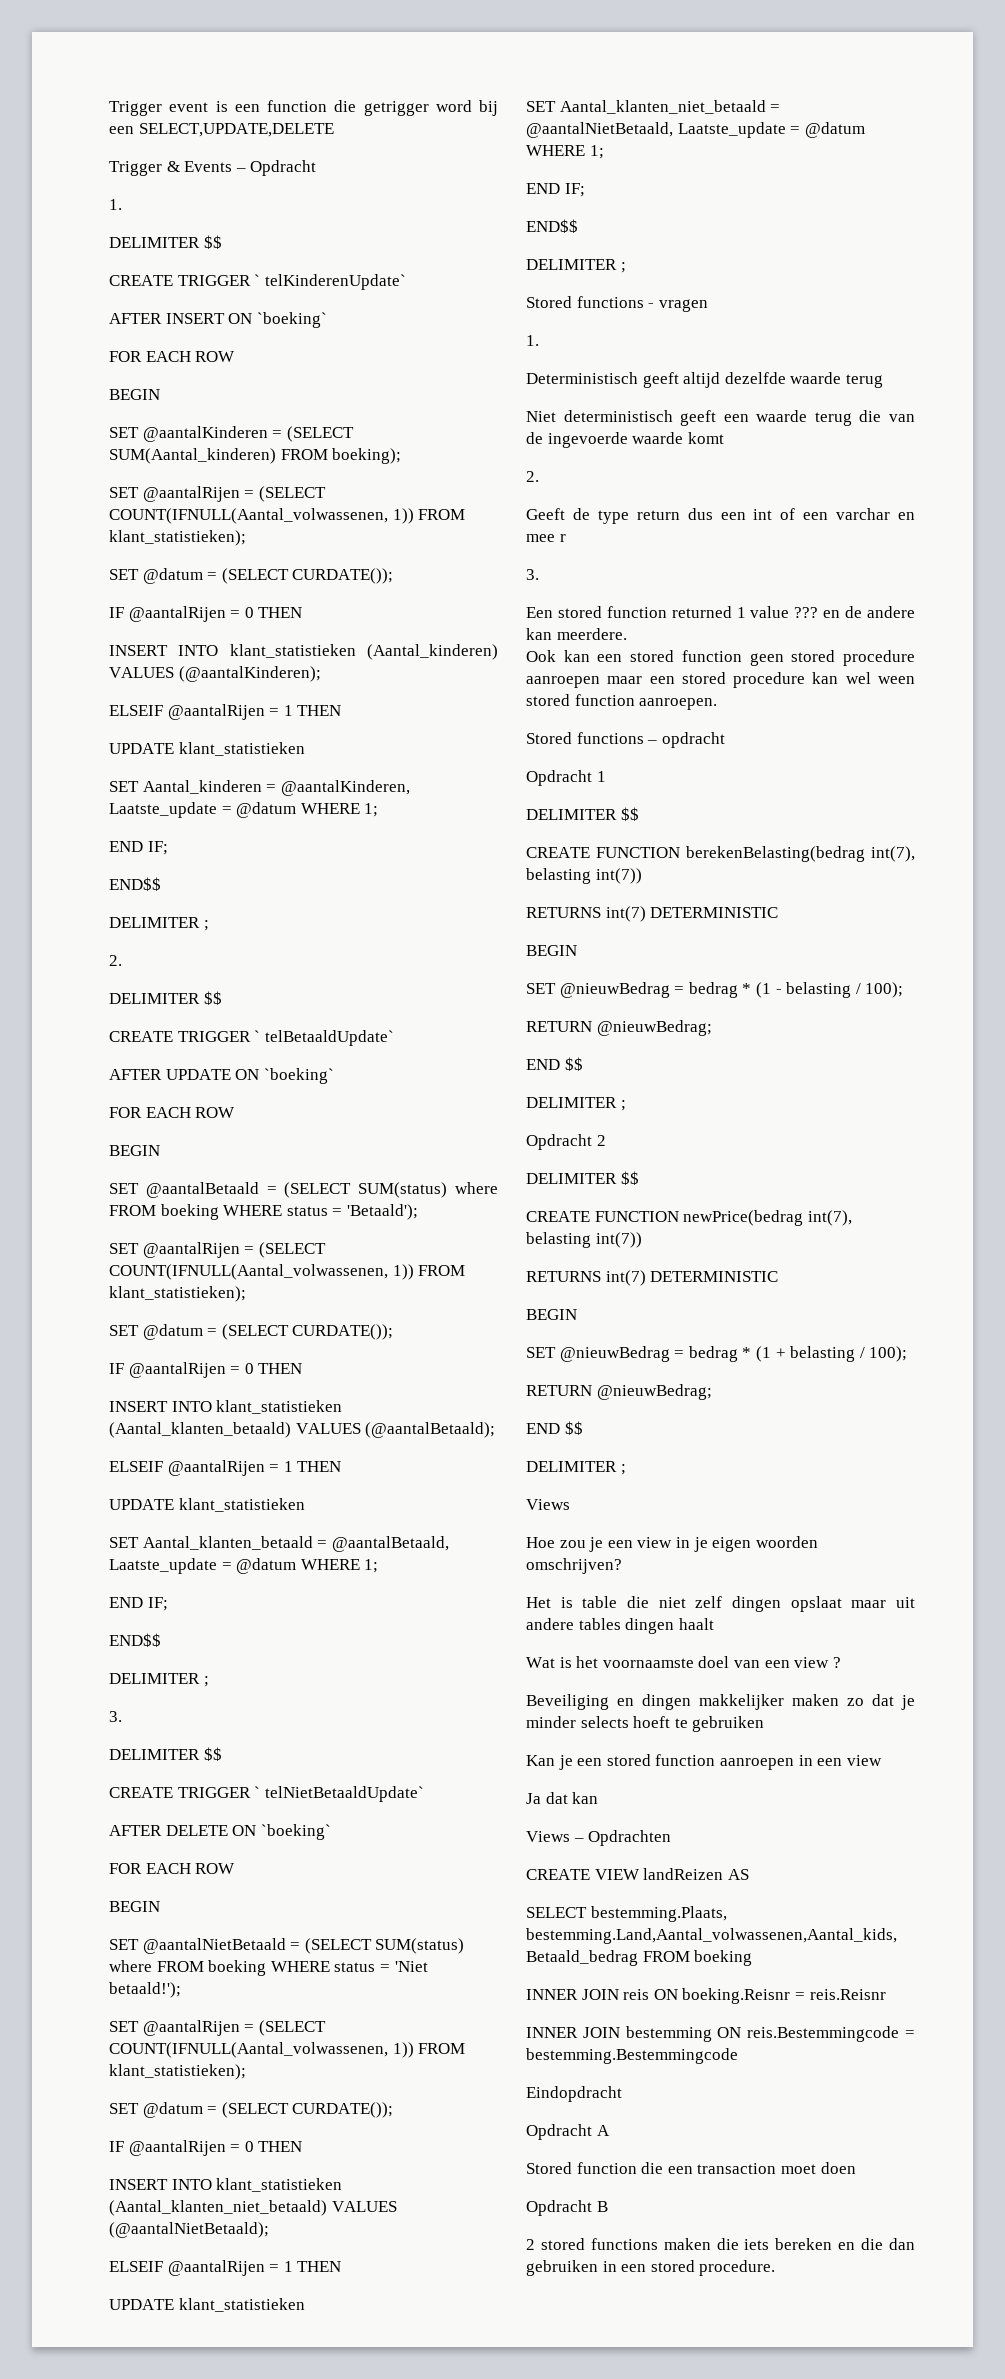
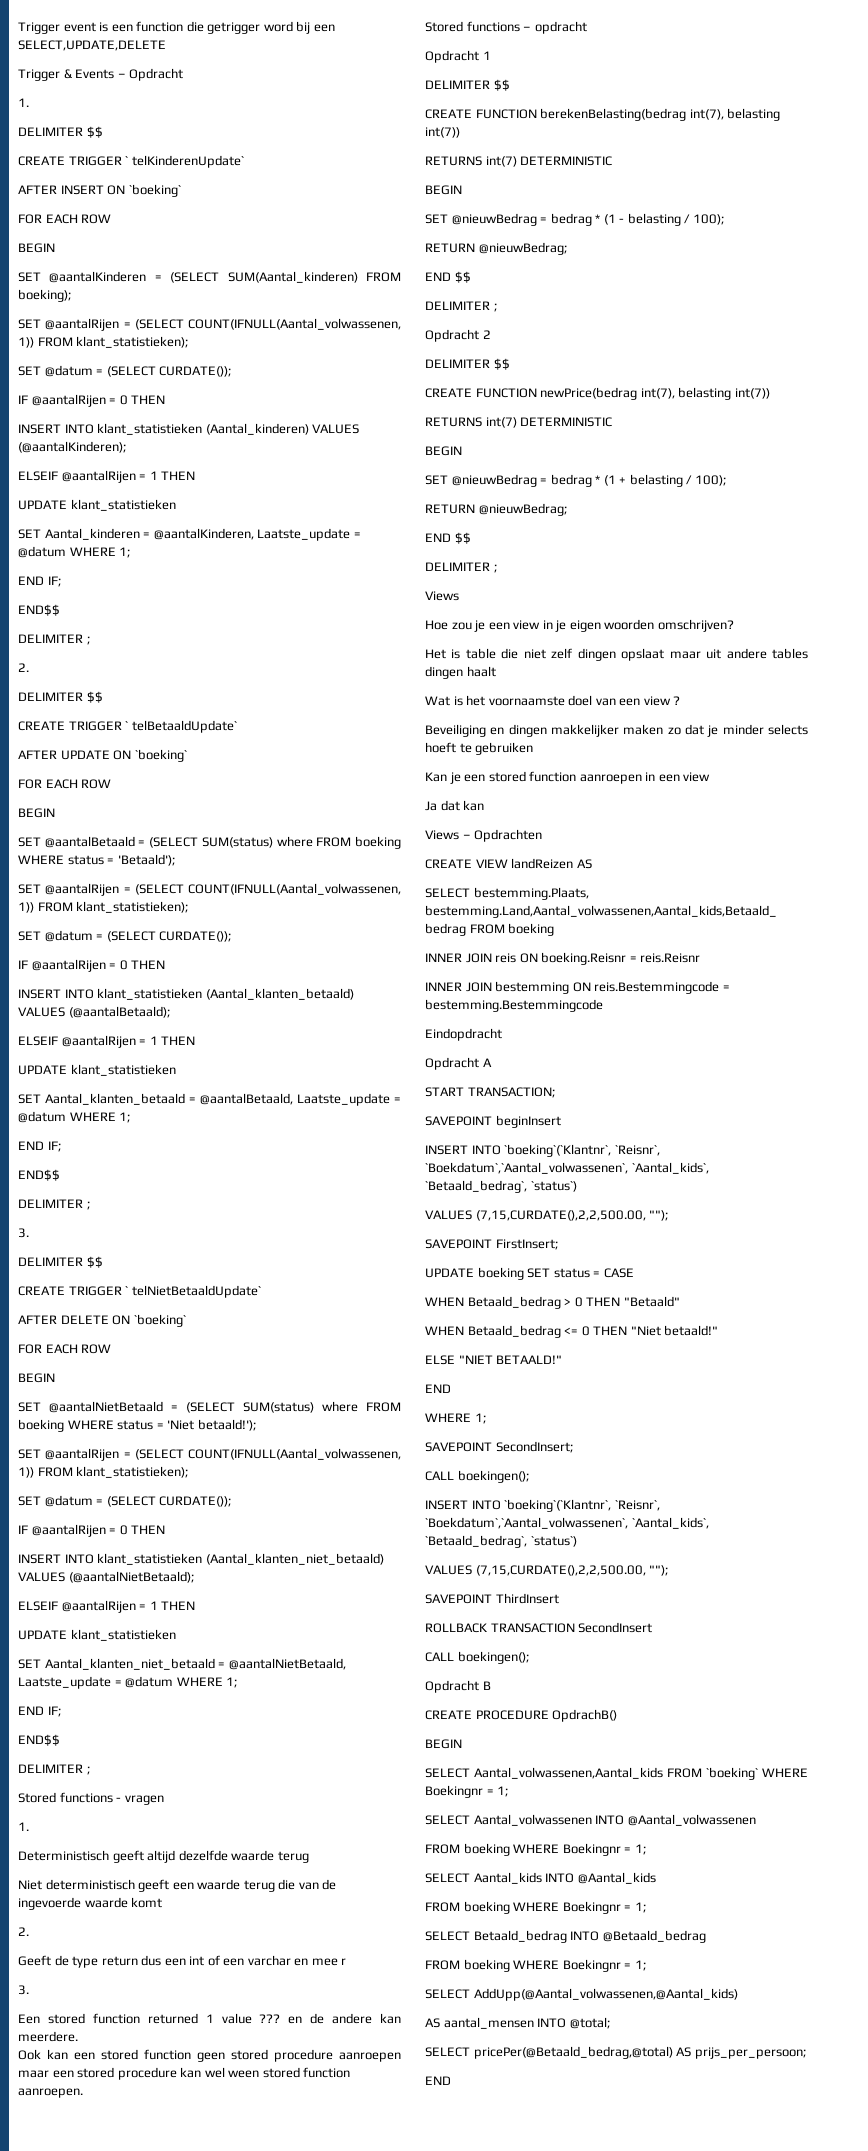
[526,2162,856,2174] [526,2200,608,2216] [526,2238,915,2250] [526,2260,776,2276] Stored function die een transaction moet doen // Opdracht B // 2 stored functions maken die iets bereken en die dan gebruiken in een stored procedure. -> [425,1087,555,1098] [425,1115,561,1128] [425,1144,660,1157] [425,1162,709,1174] [425,1180,577,1193] [425,1210,669,1221] [425,1239,558,1250] [425,1267,634,1280] [425,1296,680,1309] [425,1325,719,1338] [425,1355,563,1365] [425,1384,451,1393] [425,1413,486,1424] [425,1441,573,1453] [425,1470,529,1483] [425,1499,660,1512] [425,1517,709,1529] [425,1535,577,1548] [425,1565,669,1576] [425,1593,559,1604] [425,1622,653,1633] [425,1651,529,1664] [425,1680,491,1693] [425,1709,618,1722] [425,1739,462,1749] [425,1767,808,1780] [425,1785,509,1798] [425,1814,756,1826] [425,1843,646,1856] [425,1872,656,1884] [425,1901,646,1914] [425,1930,706,1943] [425,1959,646,1972] [425,1988,738,2001] [425,2017,610,2029] [425,2046,806,2059] [425,2076,451,2085] START TRANSACTION; // SAVEPOINT beginInsert // INSERT INTO `boeking`(`Klantnr`, `Reisnr`, `Boekdatum`,`Aantal_volwassenen`, `Aantal_kids`, `Betaald_bedrag`, `status`) // VALUES (7,15,CURDATE(),2,2,500.00, ""); // SAVEPOINT FirstInsert; // UPDATE boeking SET status = CASE // WHEN Betaald_bedrag > 0 THEN "Betaald" // WHEN Betaald_bedrag <= 0 THEN "Niet betaald!" // ELSE "NIET BETAALD!" // END // WHERE 1; // SAVEPOINT SecondInsert; // CALL boekingen(); // INSERT INTO `boeking`(`Klantnr`, `Reisnr`, `Boekdatum`,`Aantal_volwassenen`, `Aantal_kids`, `Betaald_bedrag`, `status`) // VALUES (7,15,CURDATE(),2,2,500.00, ""); // SAVEPOINT ThirdInsert // ROLLBACK TRANSACTION SecondInsert // CALL boekingen(); // Opdracht B // CREATE PROCEDURE OpdrachB() // BEGIN // SELECT Aantal_volwassenen,Aantal_kids FROM `boeking` WHERE Boekingnr = 1; // SELECT Aantal_volwassenen INTO @Aantal_volwassenen // FROM boeking WHERE Boekingnr = 1; // SELECT Aantal_kids INTO @Aantal_kids // FROM boeking WHERE Boekingnr = 1; // SELECT Betaald_bedrag INTO @Betaald_bedrag // FROM boeking WHERE Boekingnr = 1; // SELECT AddUpp(@Aantal_volwassenen,@Aantal_kids) // AS aantal_mensen INTO @total; // SELECT pricePer(@Betaald_bedrag,@total) AS prijs_per_persoon; // END

